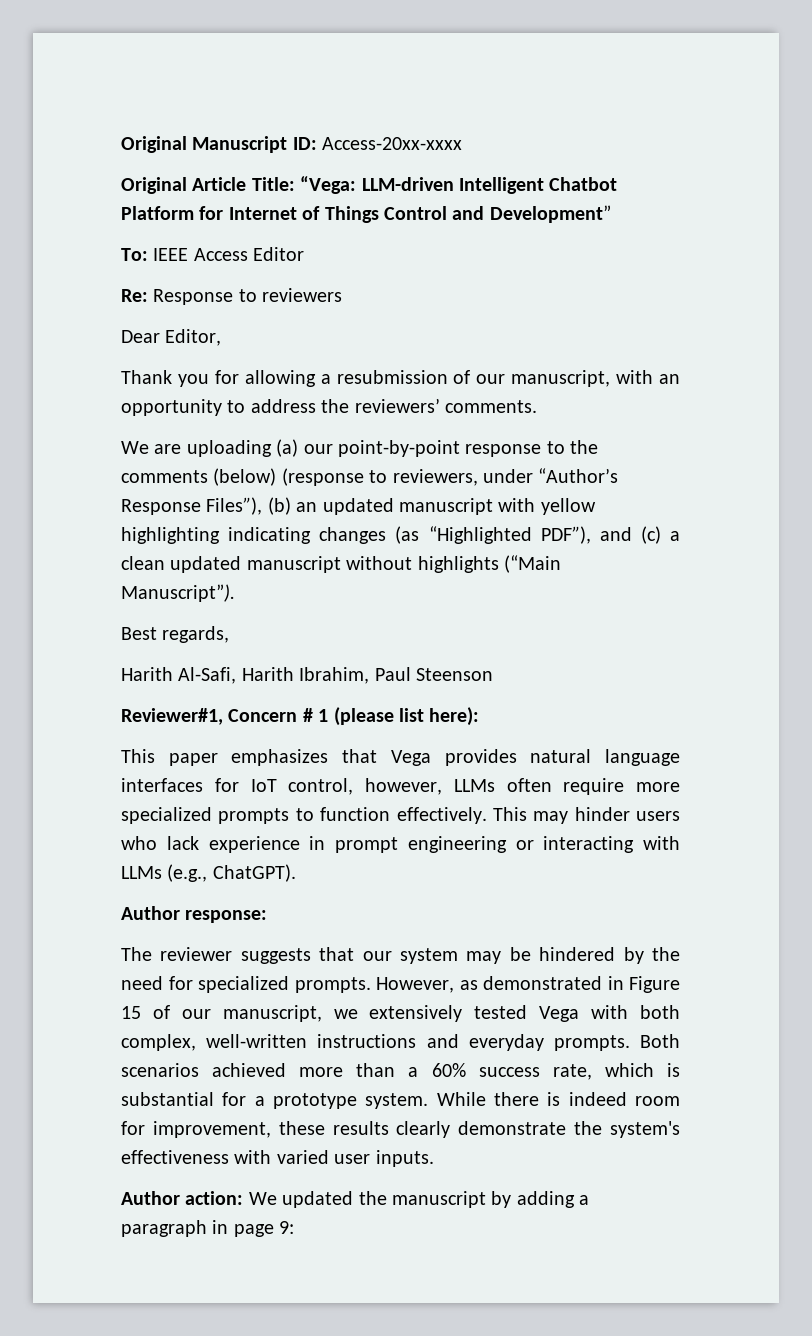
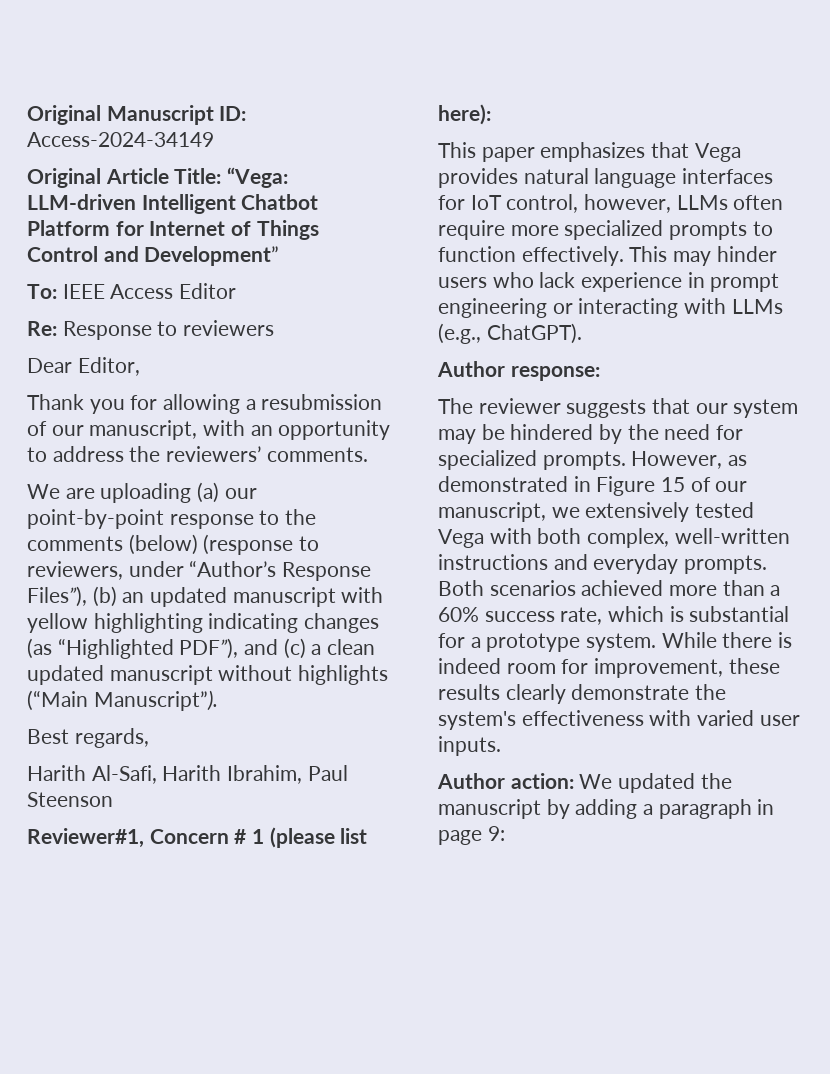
[322,137,463,150] Access-20xx-xxxx -> [27,132,214,147] Access-2024-34149

